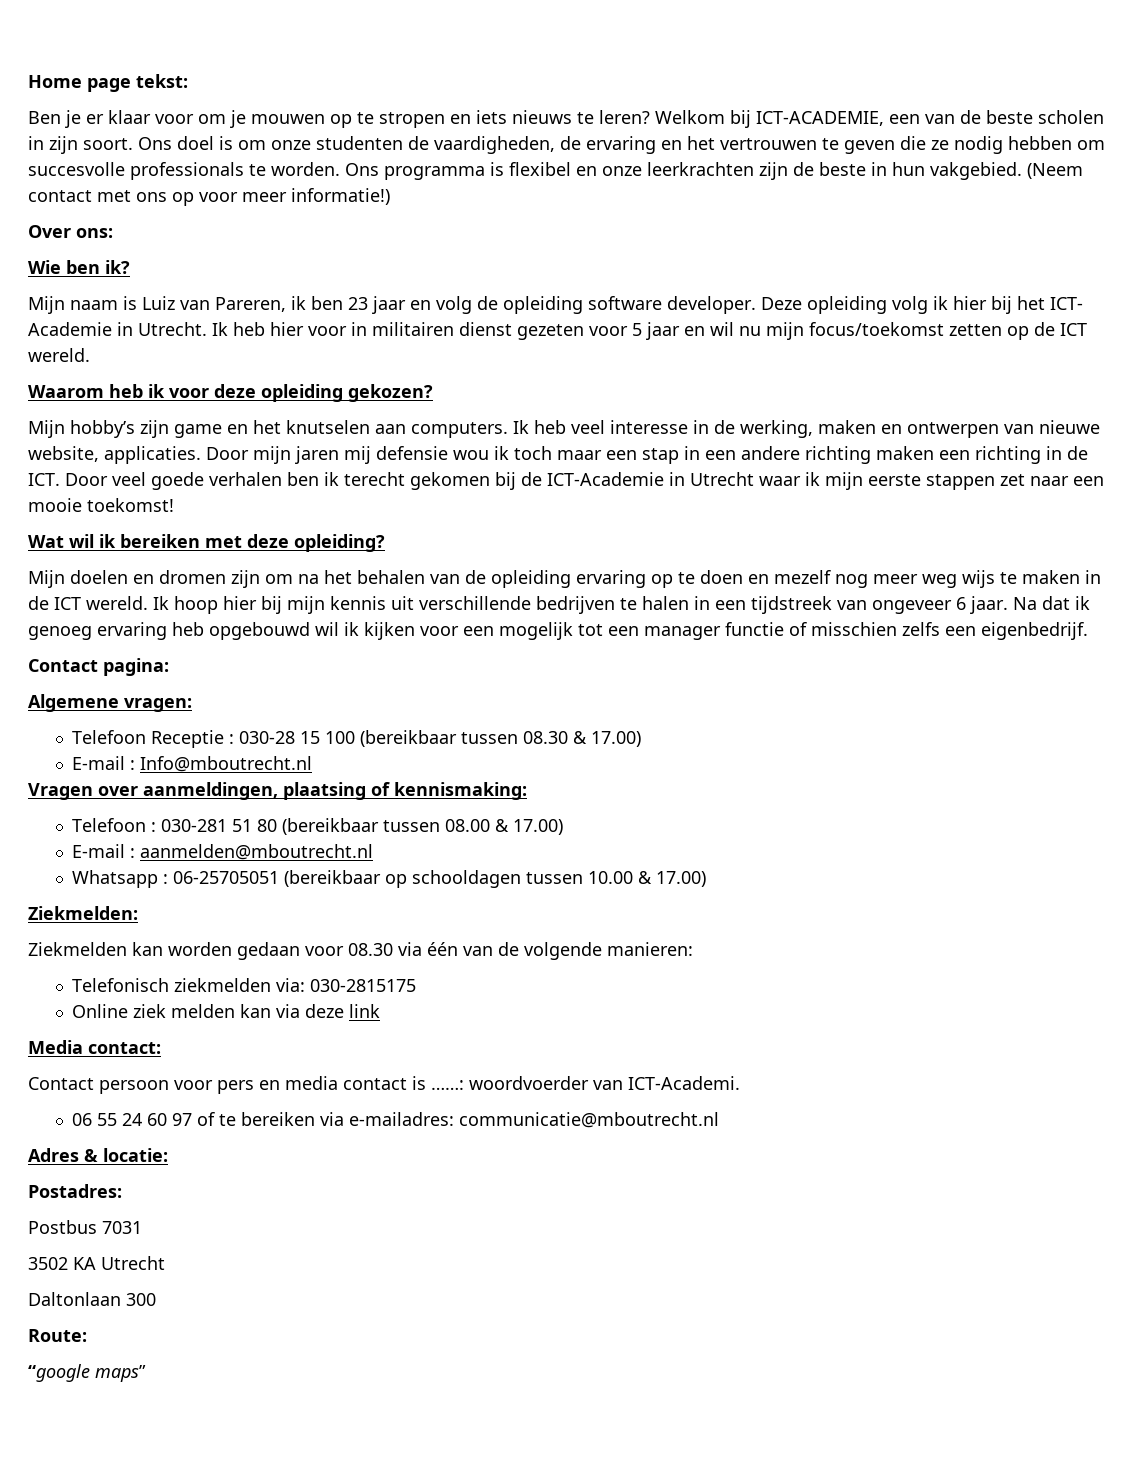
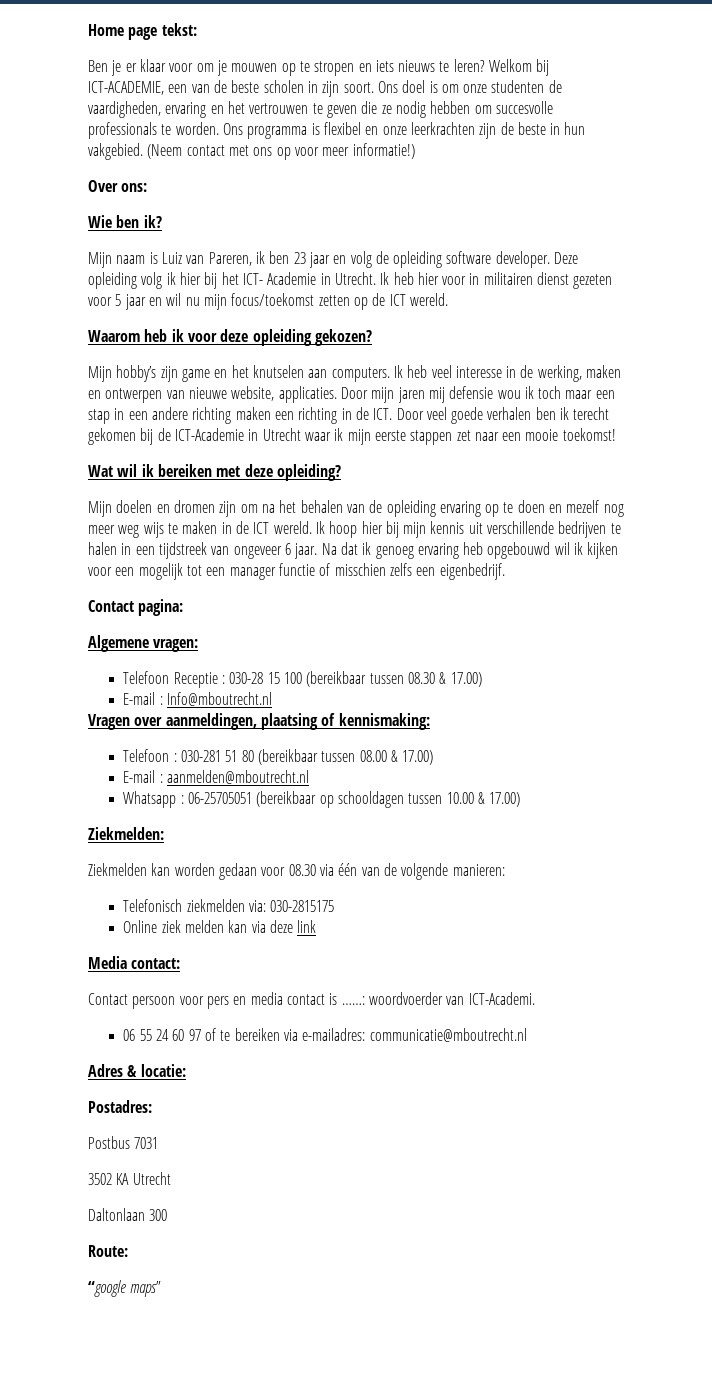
[560,136,581,150] de -> (161, 109) none

